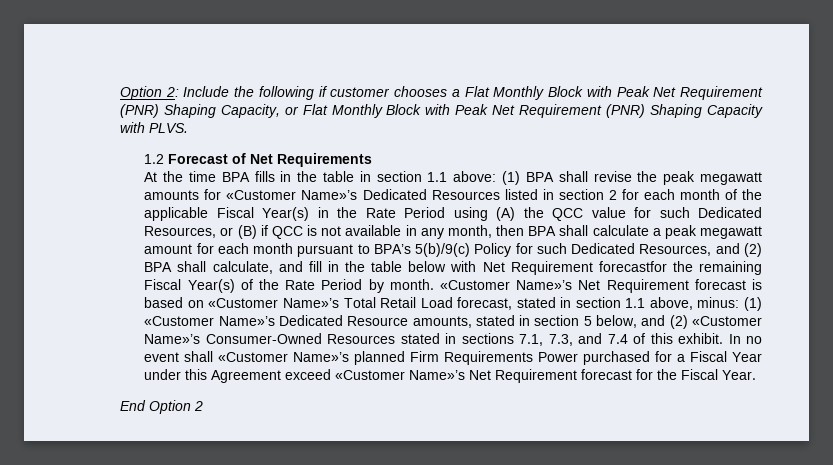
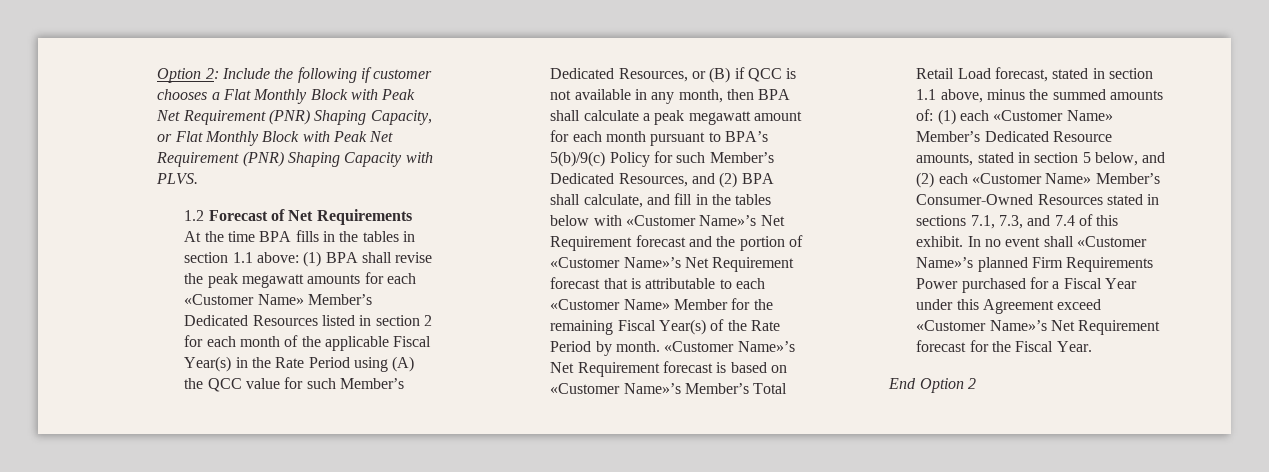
[323,171,355,182] table -> [362,231,399,242] tables
[226,190,358,200] «Customer Name»’s -> [387,273,417,284] [184,294,373,305] each «Customer Name» Member’s
(690, 212) none -> [340,378,405,389] Member’s
(567, 248) none -> [709,152,774,163] Member’s
[371,261,403,272] table -> [735,194,772,205] tables
[482,261,667,275] Net Requirement forecastfor -> [626,215,785,226] [550,235,804,251] [550,257,795,272] [550,277,766,289] [550,298,751,310] «Customer Name»’s Net Requirement forecast and the portion of «Customer Name»’s Net Requirement forecast that is attributable to each «Customer Name» Member for
(339, 303) none -> [685,383,750,394] Member’s
[697,297,762,311] [144,316,275,326] minus: (1) «Customer Name»’s -> [987,89,1164,100] [916,109,1113,125] [916,131,981,142] minus the summed amounts of: (1) each «Customer Name» Member’s
[691,316,762,326] [144,334,201,344] «Customer Name»’s -> [938,173,1160,184] each «Customer Name» Member’s

